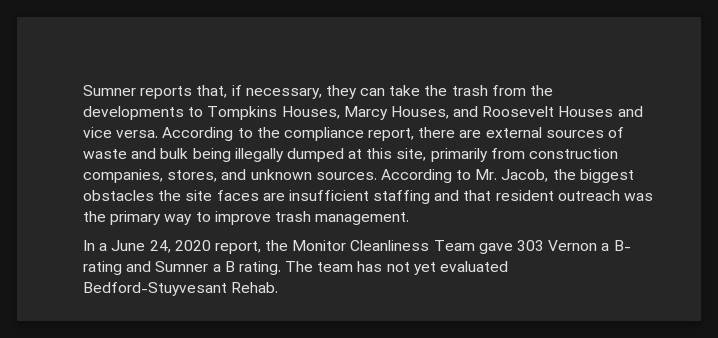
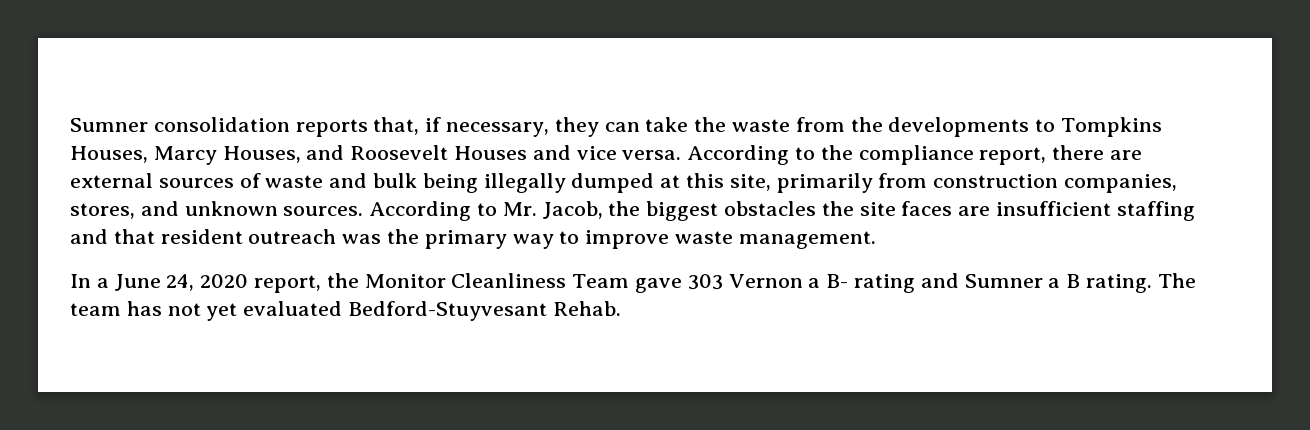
[83,85,136,96] Sumner -> [70,117,290,132] Sumner consolidation
[451,85,488,96] trash -> [732,119,791,132] waste
[274,211,311,222] trash -> [675,231,734,244] waste

